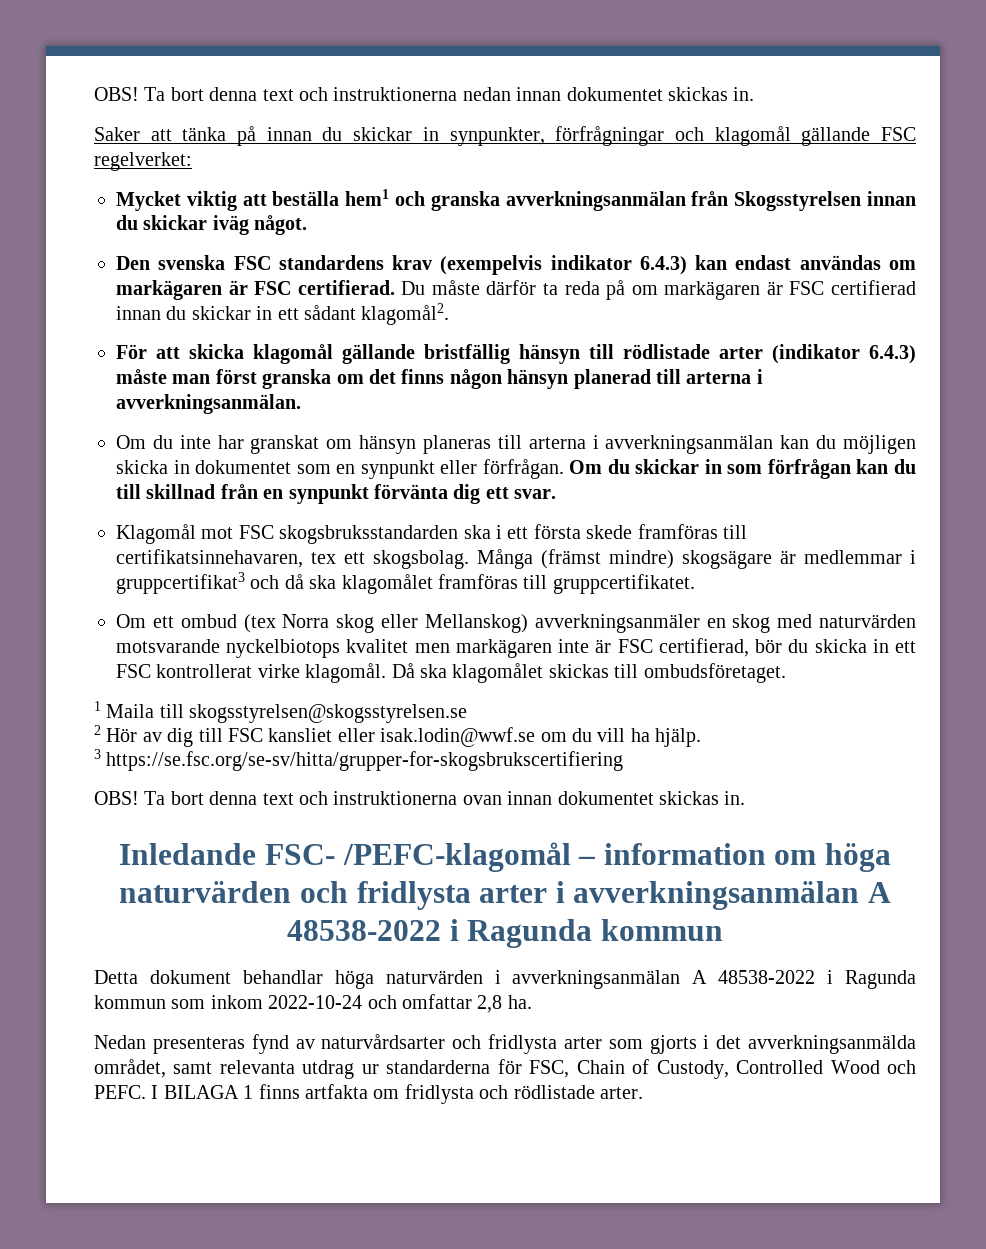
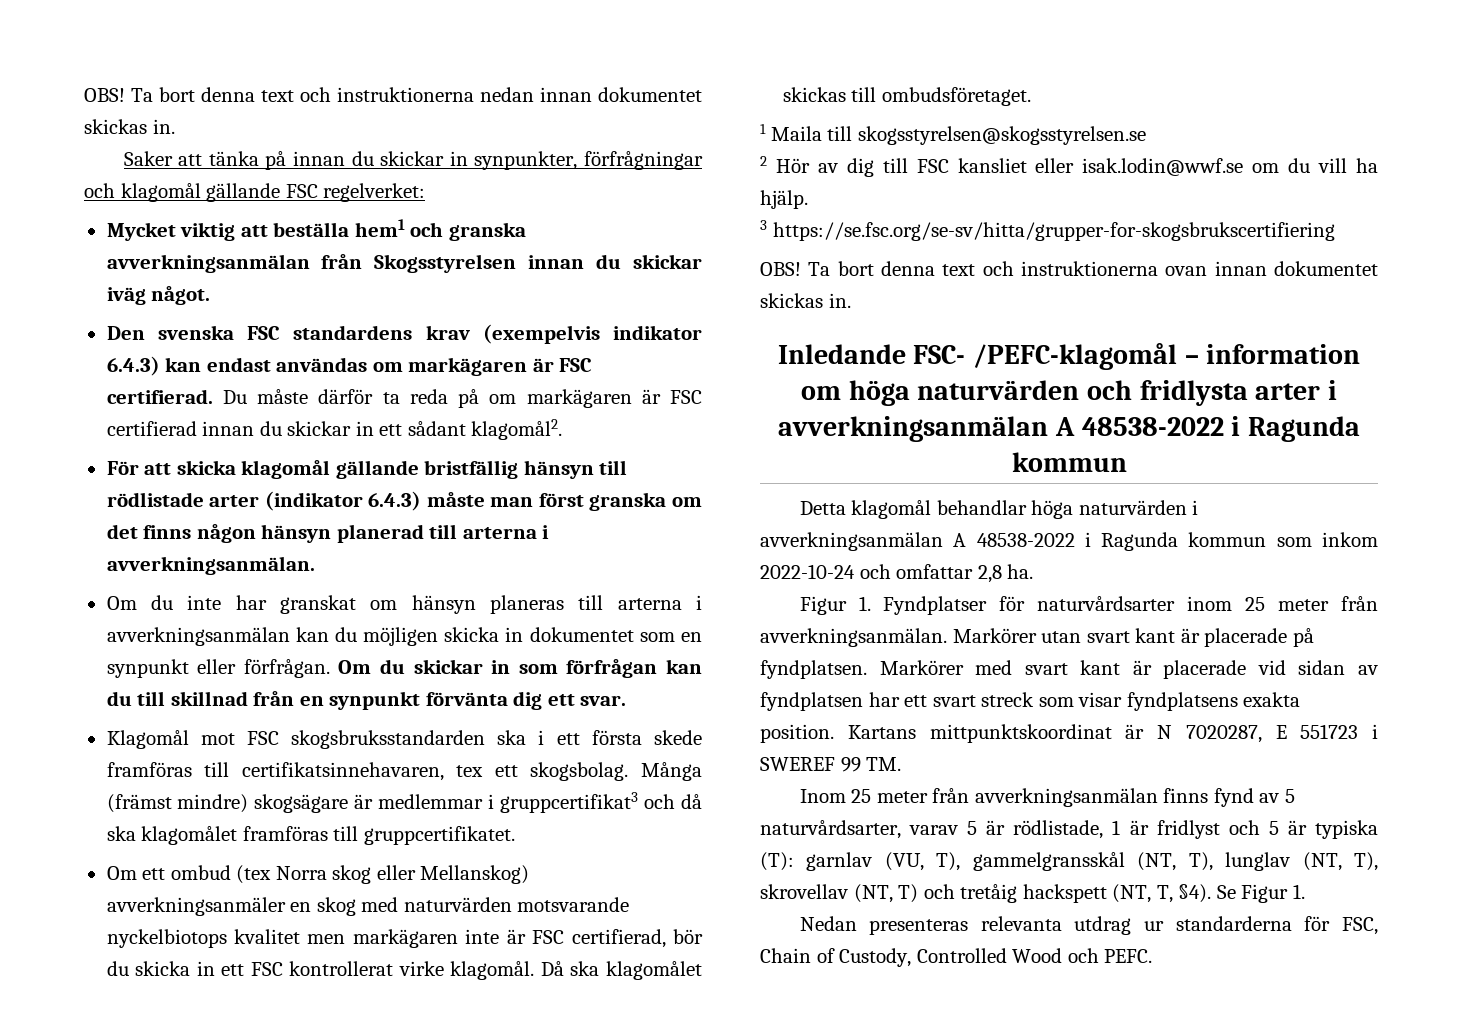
[149,970,231,984] dokument -> [851,500,932,519] klagomål
[94,1034,916,1054] [94,1059,213,1078] Nedan presenteras fynd av naturvårdsarter och fridlysta arter som gjorts i det avverkningsanmälda området, samt -> [799,596,1378,615] [760,628,1314,647] [760,660,1378,679] [760,692,1301,711] [760,724,1378,743] [760,757,902,772] [799,788,1295,807] [760,820,1378,839] [760,852,1378,871] [760,884,1305,903] [799,916,969,935] Figur 1. Fyndplatser för naturvårdsarter inom 25 meter från avverkningsanmälan. Markörer utan svart kant är placerade på fyndplatsen. Markörer med svart kant är placerade vid sidan av fyndplatsen har ett svart streck som visar fyndplatsens exakta position. Kartans mittpunktskoordinat är N 7020287, E 551723 i SWEREF 99 TM. // Inom 25 meter från avverkningsanmälan finns fynd av 5 naturvårdsarter, varav 5 är rödlistade, 1 är fridlyst och 5 är typiska (T): garnlav (VU, T), gammelgransskål (NT, T), lunglav (NT, T), skrovellav (NT, T) och tretåig hackspett (NT, T, §4). Se Figur 1. // Nedan presenteras
[151,1084,643,1104] I BILAGA 1 finns artfakta om fridlysta och rödlistade arter. -> (1153, 956) none

